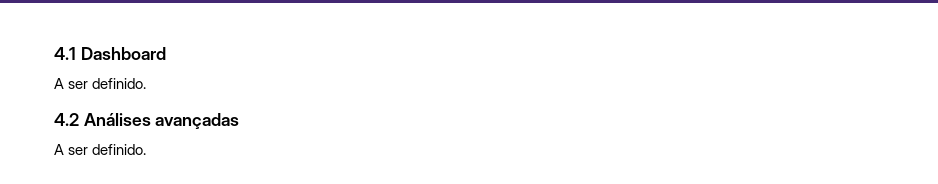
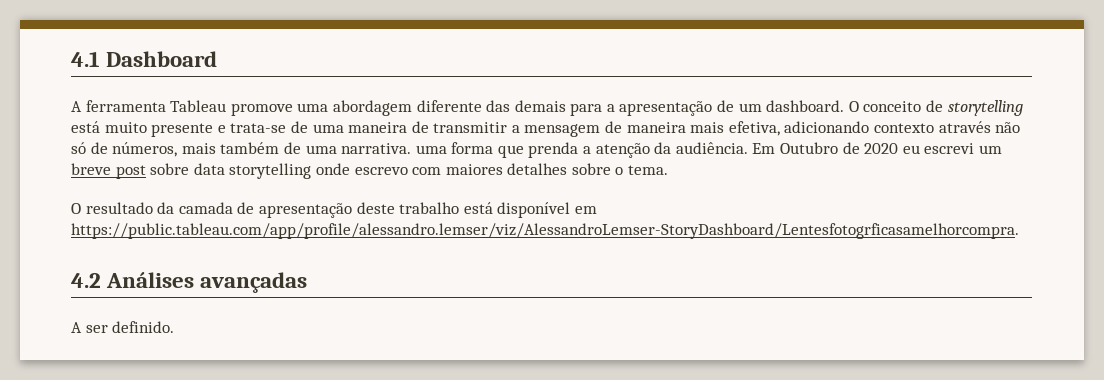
[68,78,147,89] ser definido. -> [85,100,1023,116] [71,121,1021,137] [71,142,1002,158] [71,163,669,179] [71,202,597,218] [71,223,1019,239] ferramenta Tableau promove uma abordagem diferente das demais para a apresentação de um dashboard. O conceito de storytelling está muito presente e trata-se de uma maneira de transmitir a mensagem de maneira mais efetiva, adicionando contexto através não só de números, mais também de uma narrativa. uma forma que prenda a atenção da audiência. Em Outubro de 2020 eu escrevi um breve post sobre data storytelling onde escrevo com maiores detalhes sobre o tema. // O resultado da camada de apresentação deste trabalho está disponível em https://public.tableau.com/app/profile/alessandro.lemser/viz/AlessandroLemser-StoryDashboard/Lentesfotogrficasamelhorcompra.

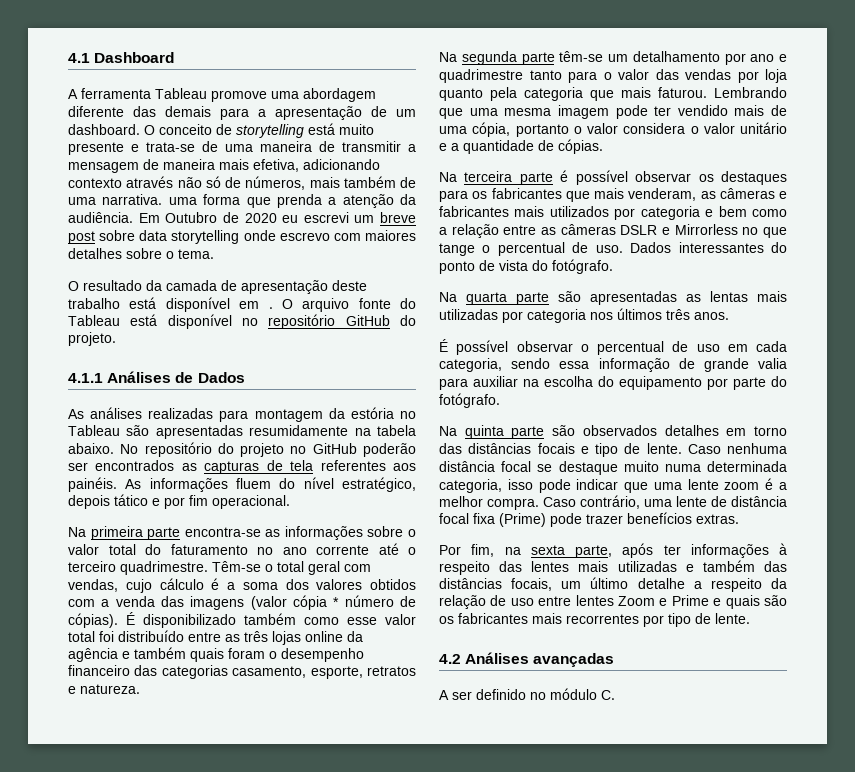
[71,223,1019,239] https://public.tableau.com/app/profile/alessandro.lemser/viz/AlessandroLemser-StoryDashboard/Lentesfotogrficasamelhorcompra. -> [268,298,416,312] [68,314,416,329] [68,332,116,346] [68,371,245,383] [68,407,417,422] [68,425,416,439] [68,442,416,457] [68,460,416,474] [68,477,416,492] [68,494,290,509] [68,526,416,540] [68,543,416,555] [68,561,371,575] [68,578,416,593] [68,595,416,610] [68,612,416,628] [68,630,363,645] [68,647,364,662] [68,665,416,679] [68,684,140,694] [439,51,787,65] [439,69,787,83] [439,87,787,101] [439,105,787,119] [439,122,787,137] [439,139,603,154] [439,170,787,185] [439,188,787,202] [439,206,787,220] [439,224,787,238] [439,242,787,256] [439,259,613,274] [439,291,787,305] [439,308,729,323] [439,339,787,355] [439,358,787,372] [439,376,787,390] [439,393,500,408] [439,425,787,439] [439,443,787,457] [439,461,787,475] [439,478,787,493] [439,495,787,510] [439,512,739,527] [439,543,787,558] [439,560,787,575] [439,577,787,592] [439,595,787,609] [439,613,750,627] . O arquivo fonte do Tableau está disponível no repositório GitHub do projeto. // 4.1.1 Análises de Dados // As análises realizadas para montagem da estória no Tableau são apresentadas resumidamente na tabela abaixo. No repositório do projeto no GitHub poderão ser encontrados as capturas de tela referentes aos painéis. As informações fluem do nível estratégico, depois tático e por fim operacional. // Na primeira parte encontra-se as informações sobre o valor total do faturamento no ano corrente até o terceiro quadrimestre. Têm-se o total geral com vendas, cujo cálculo é a soma dos valores obtidos com a venda das imagens (valor cópia * número de cópias). É disponibilizado também como esse valor total foi distribuído entre as três lojas online da agência e também quais foram o desempenho financeiro das categorias casamento, esporte, retratos e natureza. // Na segunda parte têm-se um detalhamento por ano e quadrimestre tanto para o valor das vendas por loja quanto pela categoria que mais faturou. Lembrando que uma mesma imagem pode ter vendido mais de uma cópia, portanto o valor considera o valor unitário e a quantidade de cópias. // Na terceira parte é possível observar os destaques para os fabricantes que mais venderam, as câmeras e fabricantes mais utilizados por categoria e bem como a relação entre as câmeras DSLR e Mirrorless no que tange o percentual de uso. Dados interessantes do ponto de vista do fotógrafo. // Na quarta parte são apresentadas as lentas mais utilizadas por categoria nos últimos três anos. // É possível observar o percentual de uso em cada categoria, sendo essa informação de grande valia para auxiliar na escolha do equipamento por parte do fotógrafo. // Na quinta parte são observados detalhes em torno das distâncias focais e tipo de lente. Caso nenhuma distância focal se destaque muito numa determinada categoria, isso pode indicar que uma lente zoom é a melhor compra. Caso contrário, uma lente de distância focal fixa (Prime) pode trazer benefícios extras. // Por fim, na sexta parte, após ter informações à respeito das lentes mais utilizadas e também das distâncias focais, um último detalhe a respeito da relação de uso entre lentes Zoom e Prime e quais são os fabricantes mais recorrentes por tipo de lente.
[112,321,175,333] definido. -> [476,688,615,700] definido no módulo C.

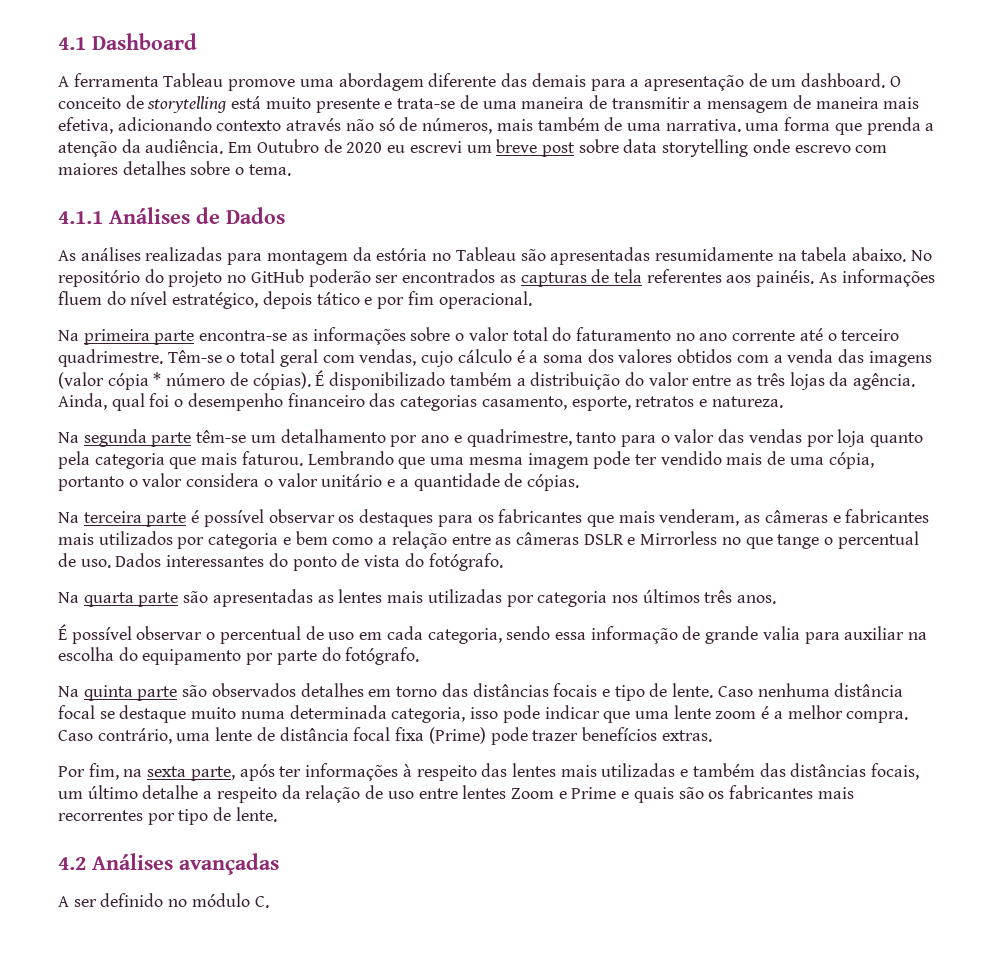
[68,280,367,294] [68,297,416,312] [68,314,416,329] [68,332,116,346] // O resultado da camada de apresentação deste trabalho está disponível em . O arquivo fonte do Tableau está disponível no repositório GitHub do projeto. -> (291, 170) none
[304,614,416,625] [68,630,363,645] [68,647,265,662] como esse valor total foi distribuído entre as três lojas online da agência e também quais foram -> [516,372,916,390] [58,393,170,411] a distribuição do valor entre as três lojas da agência. Ainda, qual foi
[439,69,523,83] quadrimestre -> [466,429,572,447] quadrimestre,
[710,291,748,302] lentas -> [338,589,383,603] lentes

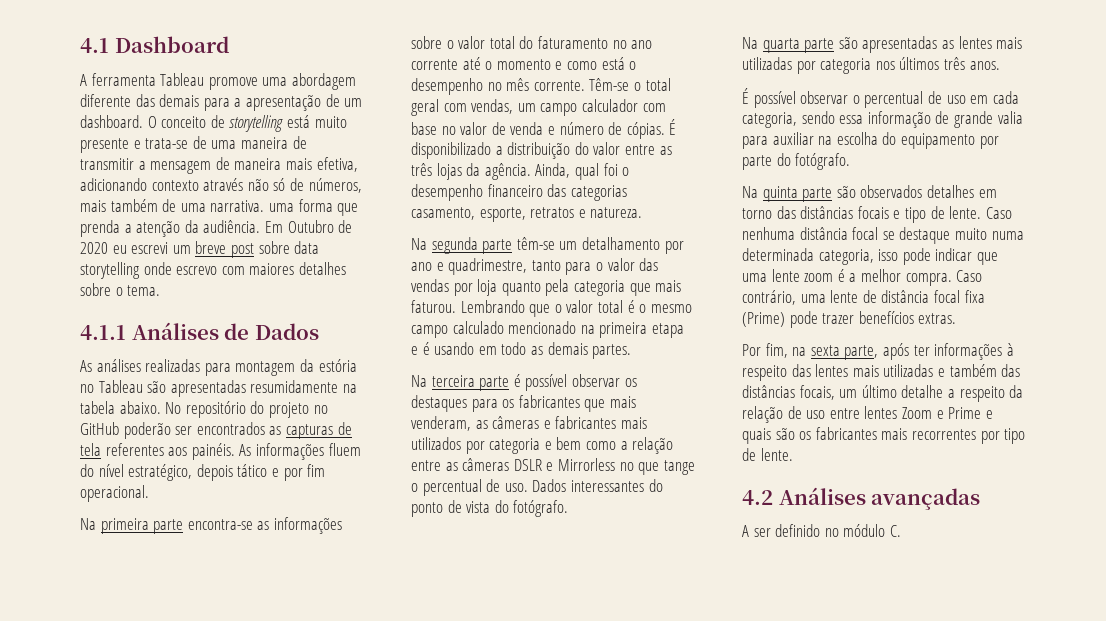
[841,329,900,341] [58,349,163,367] terceiro quadrimestre. -> [496,57,637,70] [411,78,585,95] momento e como está o desempenho no mês corrente.
[421,349,932,367] [58,372,162,390] cujo cálculo é a soma dos valores obtidos com a venda das imagens (valor cópia * -> [517,99,666,116] [411,122,555,135] um campo calculador com base no valor de venda e
[252,372,311,390] cópias). -> [626,122,665,139] cópias.
[449,372,512,386] também -> (491, 150) none
[430,451,874,469] [58,473,579,491] uma mesma imagem pode ter vendido mais de uma cópia, portanto o valor considera o valor unitário e a quantidade de cópias. -> [554,300,692,313] [411,321,684,338] [411,342,632,359] o valor total é o mesmo campo calculado mencionado na primeira etapa e é usando em todo as demais partes.

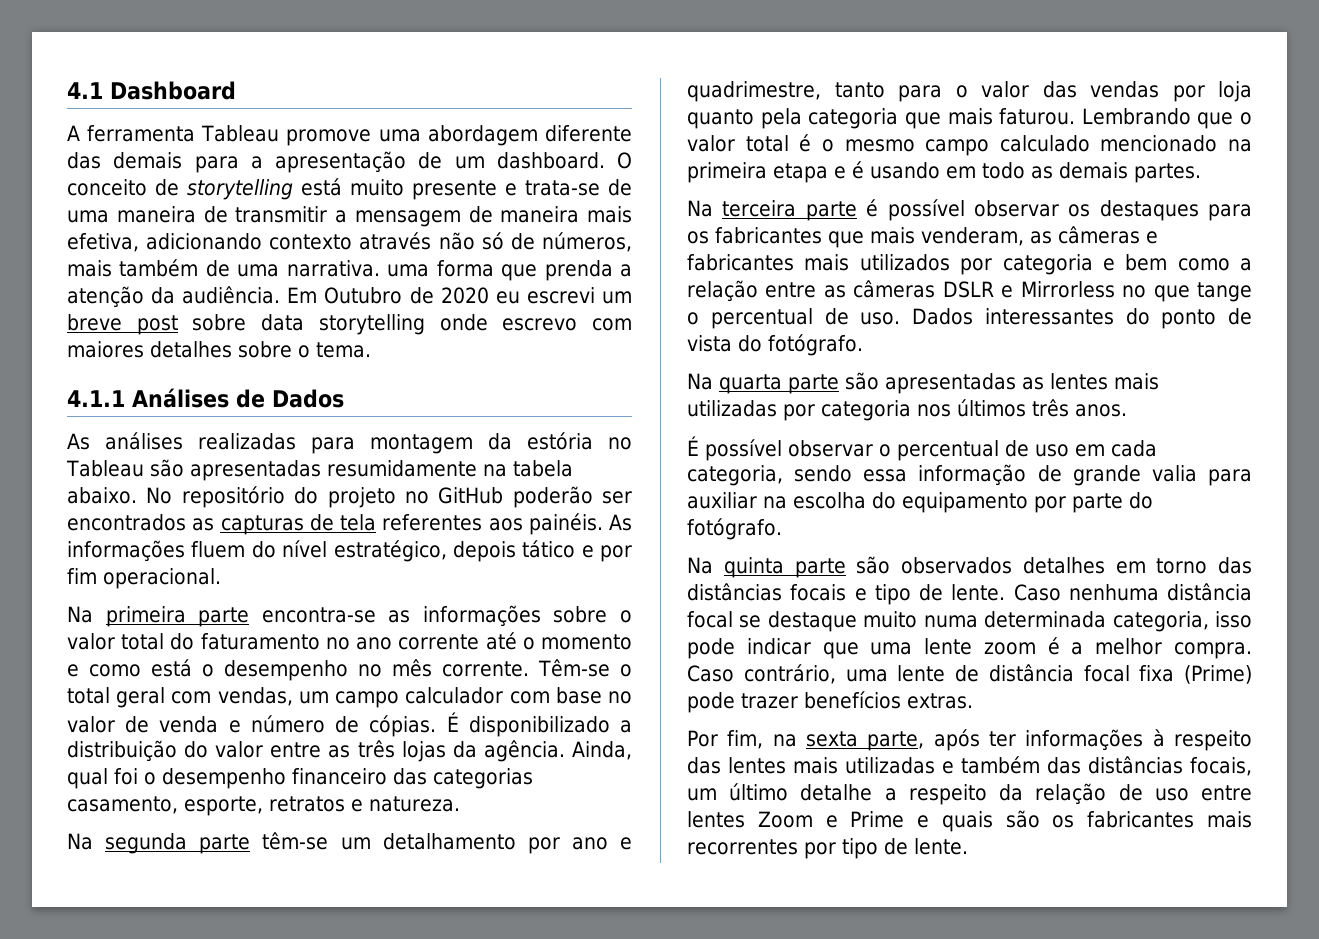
[742,487,981,510] [742,524,901,537] // 4.2 Análises avançadas // A ser definido no módulo C. -> (968, 846) none

